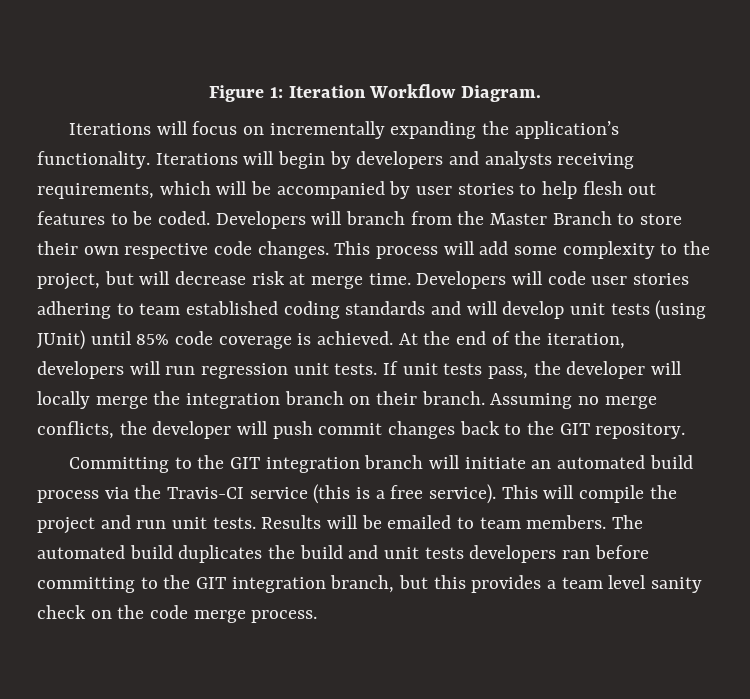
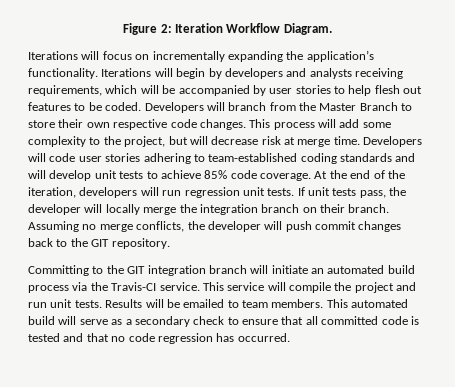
[269,87,283,98] 1: -> [160,24,172,33] 2:
[139,301,279,315] team established -> [208,153,298,162] team-established
[655,300,707,320] [37,330,394,350] (using JUnit) until 85% code coverage is achieved. -> [146,170,311,181] to achieve 85% code coverage.
[249,484,538,504] service (this is a free service). This -> [159,282,265,291] service. This service
[612,515,644,529] [37,545,649,563] [37,575,703,593] [37,605,318,623] The automated build duplicates the build and unit tests developers ran before committing to the GIT integration branch, but this provides a team level sanity check on the code merge process. -> [326,299,409,308] [28,316,419,327] [28,333,290,344] This automated build will serve as a secondary check to ensure that all committed code is tested and that no code regression has occurred.

